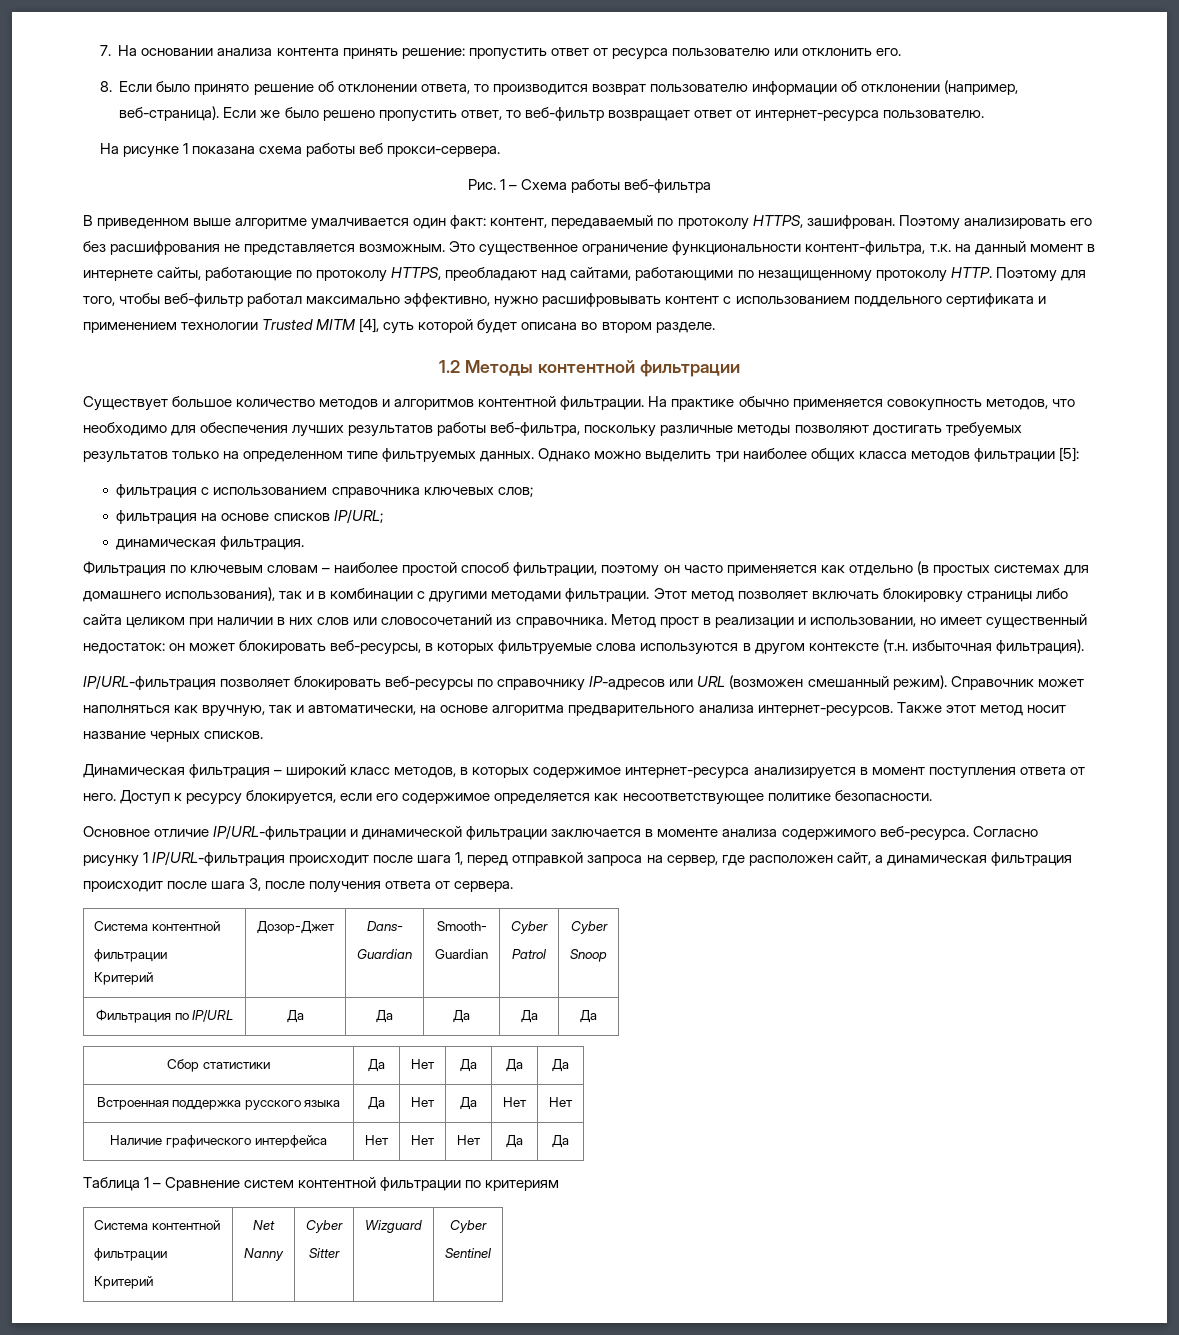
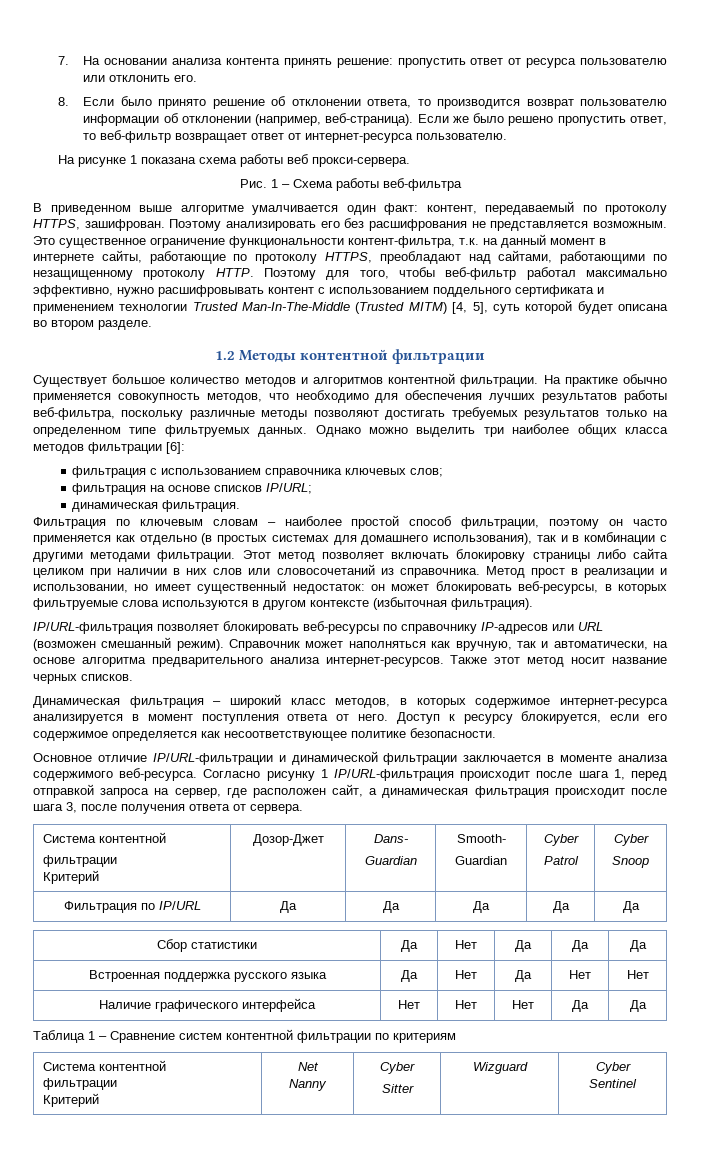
[316,318,380,333] MITM [4], -> [242,302,488,314] Man-In-The-Middle (Trusted MITM) [4, 5],
[1058,447,1079,462] [5]: -> [166,442,185,454] [6]:
[882,639,992,653] (т.н. избыточная -> [373,597,447,610] (избыточная

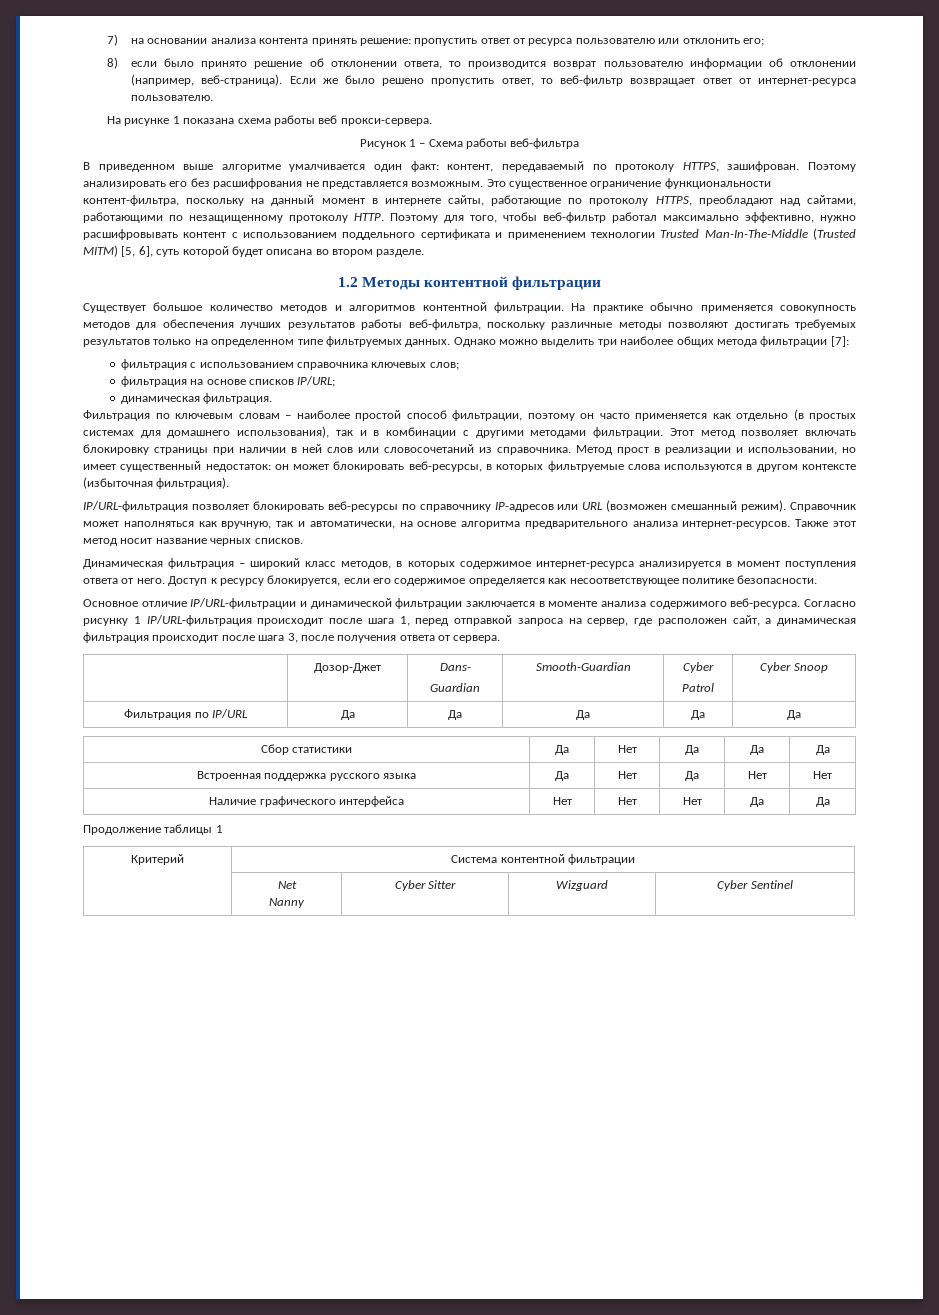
[58,56,101,65] 7. На -> [107,34,145,46] 7) на
[174,75,198,82] [58,97,115,106] его. // 8. Если -> [742,38,764,46] [107,57,158,69] его; // 8) если
[239,179,267,188] Рис. -> [359,139,406,149] Рисунок
[459,238,479,245] т.к. -> [186,198,245,206] поскольку
[452,302,488,314] [4, 5], -> [121,246,153,257] [5, 6],
[206,390,369,403] методов, что необходимо -> [83,322,130,330] методов
[624,427,668,434] [33,442,185,454] класса методов фильтрации [6]: -> [716,336,849,347] метода фильтрации [7]:
[596,548,668,559] [33,568,84,578] либо сайта целиком -> (208, 451) none
[186,568,208,575] них -> [302,444,322,453] ней
[42,832,166,843] [42,855,117,867] [42,870,99,884] Система контентной // фильтрации // Критерий -> (501, 639) none
[456,834,506,843] [455,856,507,865] Smooth- // Guardian -> [535,662,631,671] Smooth-Guardian
(649, 840) // -> (792, 667) none
[33,1029,456,1043] [42,1060,166,1071] [42,1078,117,1090] [42,1093,99,1107] Таблица 1 – Сравнение систем контентной фильтрации по критериям // Система контентной // фильтрации // Критерий -> [83,824,223,835] [131,854,184,865] [451,854,635,865] Продолжение таблицы 1 // Критерий | Система контентной фильтрации //
(415, 1068) // -> (426, 885) none
(631, 1068) // -> (749, 885) none

